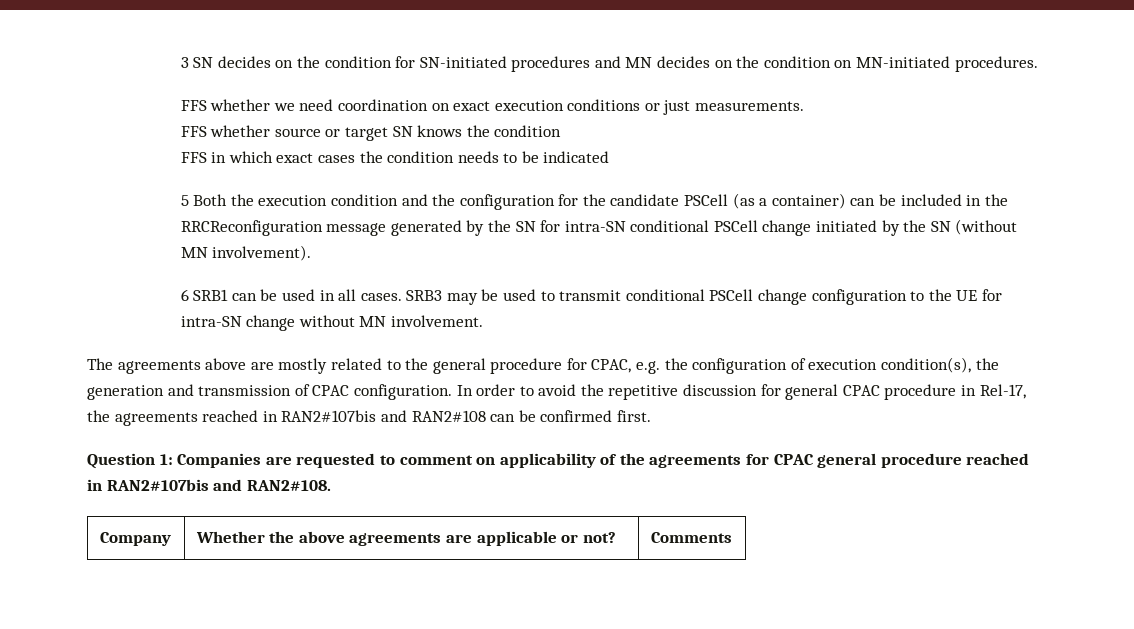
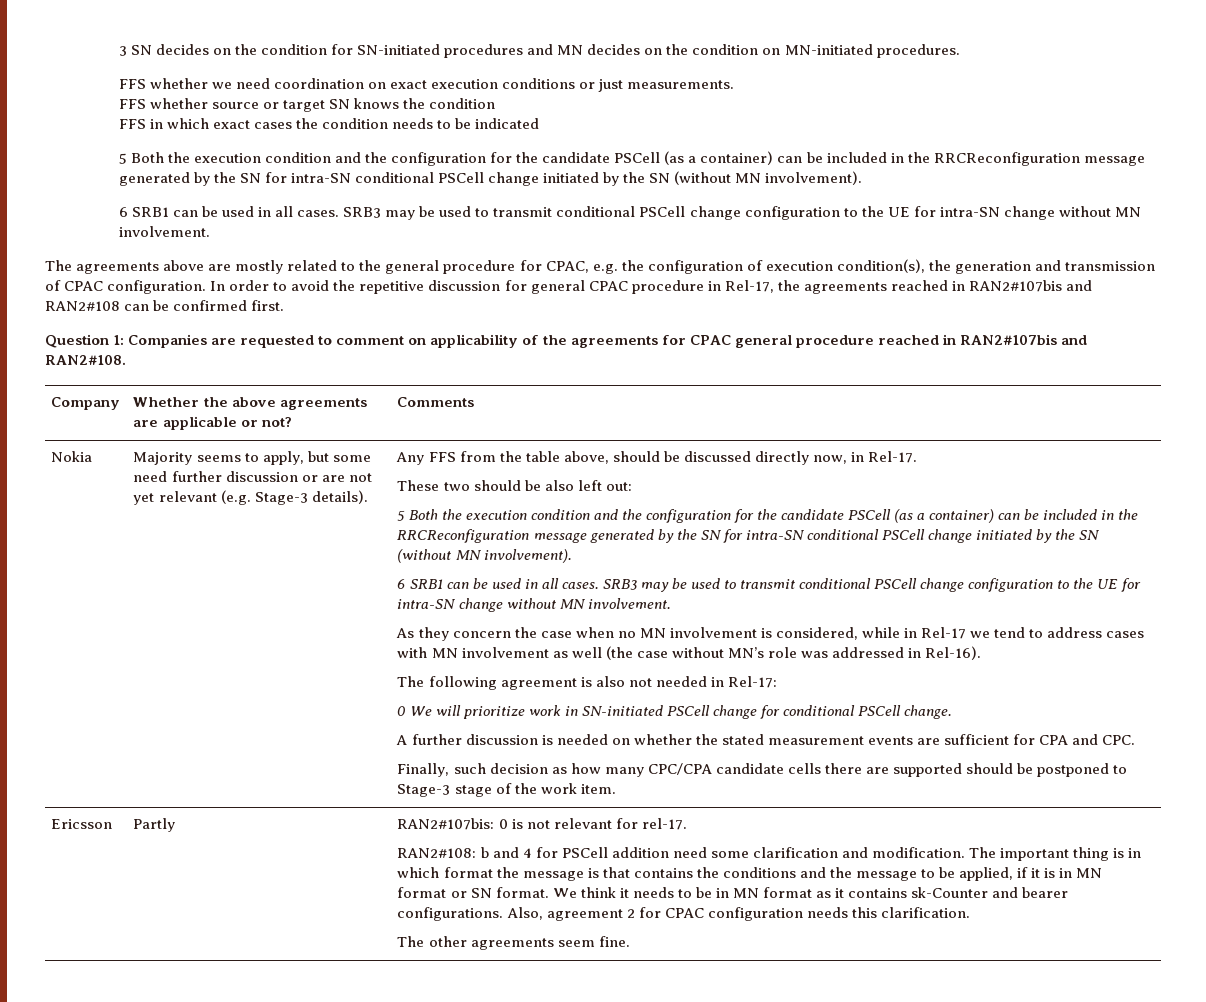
(732, 537) none -> [51,451,93,462] [133,451,371,465] [133,471,372,482] [133,490,368,505] [396,451,918,465] [397,480,632,491] [397,509,1139,523] [397,529,1101,543] [397,549,572,563] [397,578,1141,592] [397,598,671,612] [396,627,1145,641] [397,646,982,660] [397,676,777,690] [397,705,953,719] [396,734,1136,745] [397,763,1128,777] [397,783,616,797] [51,819,113,829] [133,818,176,832] [397,818,687,830] [397,847,1142,861] [397,867,1103,881] [397,887,1069,898] [397,907,970,921] [397,936,630,950] // Nokia | Majority seems to apply, but some need further discussion or are not yet relevant (e.g. Stage-3 details). | Any FFS from the table above, should be discussed directly now, in Rel-17. // These two should be also left out: // 5 Both the execution condition and the configuration for the candidate PSCell (as a container) can be included in the RRCReconfiguration message generated by the SN for intra-SN conditional PSCell change initiated by the SN (without MN involvement). // 6 SRB1 can be used in all cases. SRB3 may be used to transmit conditional PSCell change configuration to the UE for intra-SN change without MN involvement. // As they concern the case when no MN involvement is considered, while in Rel-17 we tend to address cases with MN involvement as well (the case without MN’s role was addressed in Rel-16). // The following agreement is also not needed in Rel-17: // 0 We will prioritize work in SN-initiated PSCell change for conditional PSCell change. // A further discussion is needed on whether the stated measurement events are sufficient for CPA and CPC. // Finally, such decision as how many CPC/CPA candidate cells there are supported should be postponed to Stage-3 stage of the work item. // Ericsson | Partly | RAN2#107bis: 0 is not relevant for rel-17. // RAN2#108: b and 4 for PSCell addition need some clarification and modification. The important thing is in which format the message is that contains the conditions and the message to be applied, if it is in MN format or SN format. We think it needs to be in MN format as it contains sk-Counter and bearer configurations. Also, agreement 2 for CPAC configuration needs this clarification. // The other agreements seem fine.

